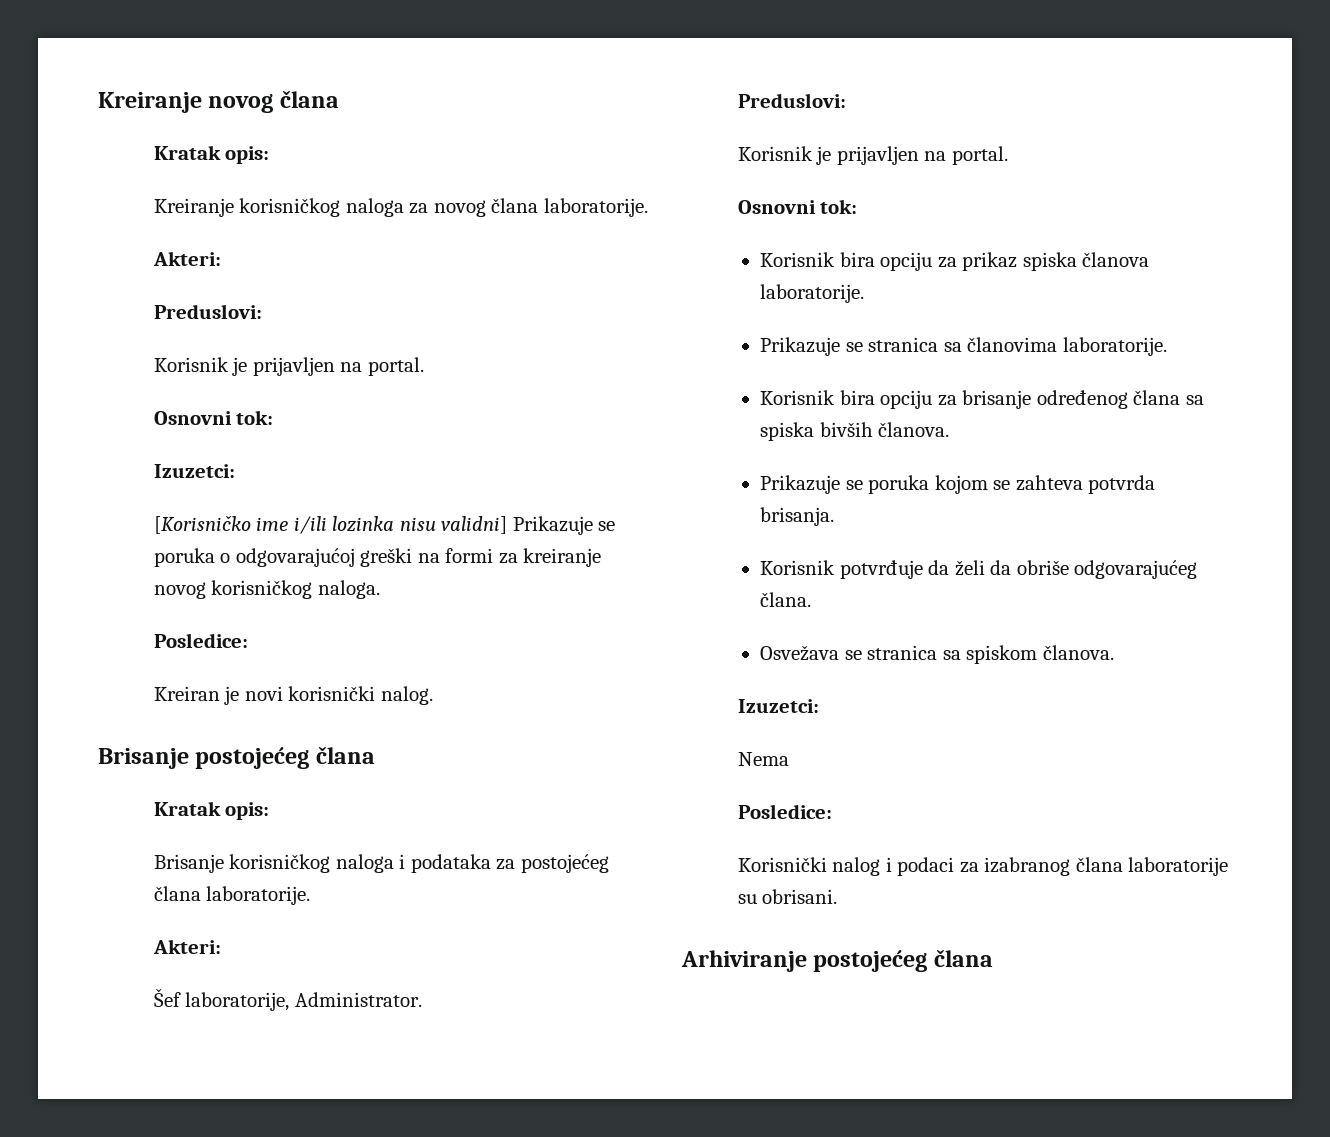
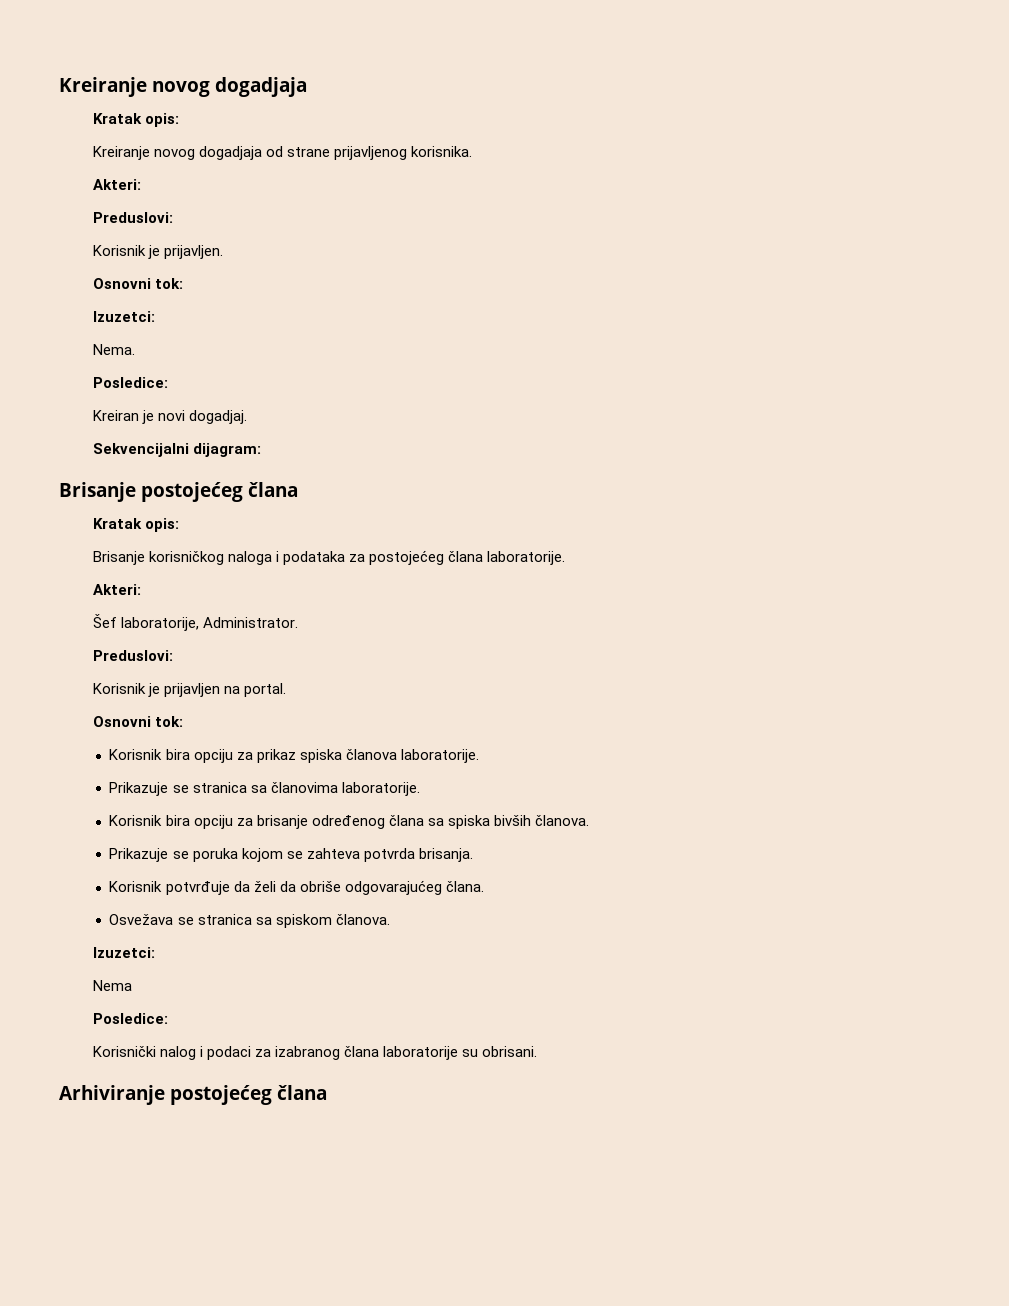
[98,90,339,113] Kreiranje novog člana -> [59,77,308,97] Kreiranje novog dogadjaja
[239,198,648,217] korisničkog naloga za novog člana laboratorije. -> [154,146,473,160] novog dogadjaja od strane prijavljenog korisnika.
[252,357,424,376] prijavljen na portal. -> [164,245,224,259] prijavljen.
[153,515,616,535] [153,548,602,567] [153,580,380,599] [Korisničko ime i/ili lozinka nisu validni] Prikazuje se poruka o odgovarajućoj greški na formi za kreiranje novog korisničkog naloga. -> [92,344,135,355] Nema.
[288,686,433,705] korisnički nalog. -> [189,410,248,424] [92,443,262,457] dogadjaj. // Sekvencijalni dijagram:

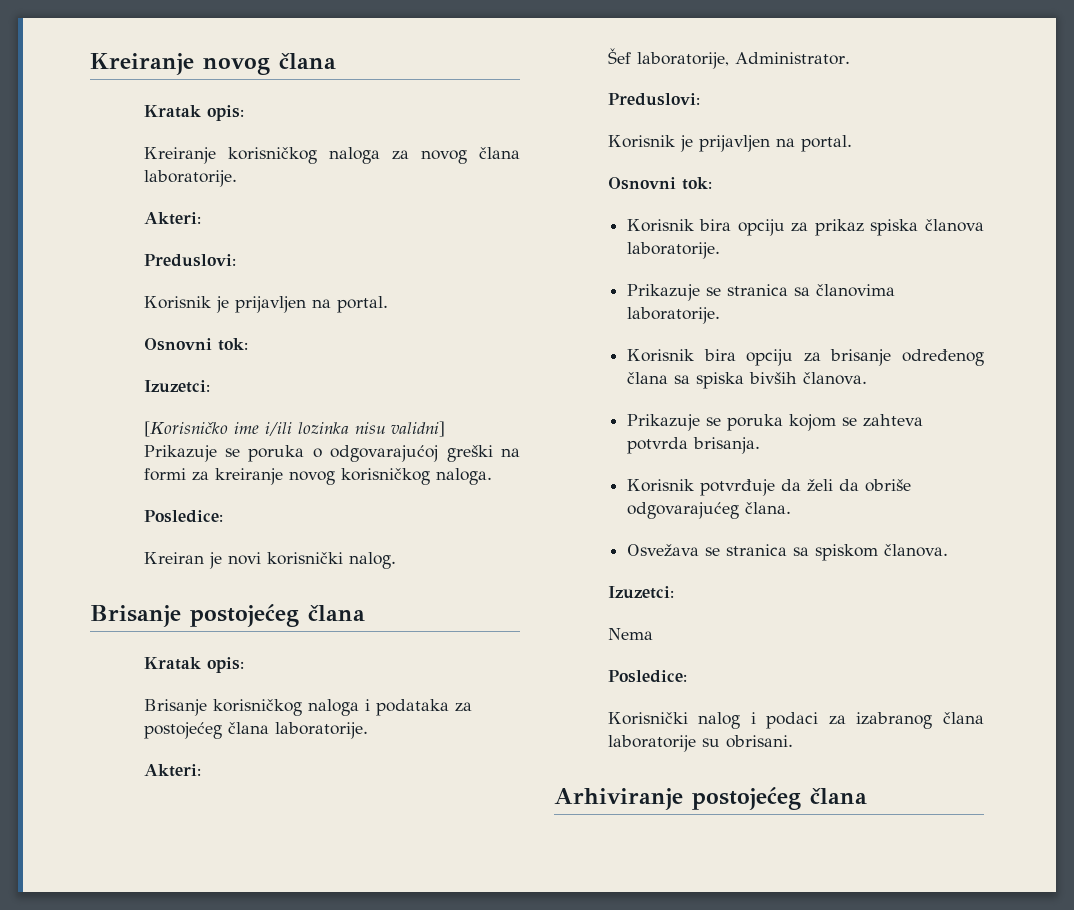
[59,77,308,97] Kreiranje novog dogadjaja -> [90,53,336,75] Kreiranje novog člana
[154,146,473,160] novog dogadjaja od strane prijavljenog korisnika. -> [227,147,520,164] [143,170,237,187] korisničkog naloga za novog člana laboratorije.
[164,245,224,259] prijavljen. -> [234,296,388,313] prijavljen na portal.
[92,344,135,355] Nema. -> [143,421,445,437] [143,445,520,462] [143,468,492,485] [Korisničko ime i/ili lozinka nisu validni] Prikazuje se poruka o odgovarajućoj greški na formi za kreiranje novog korisničkog naloga.
[189,410,248,424] [92,443,262,457] dogadjaj. // Sekvencijalni dijagram: -> [266,552,396,569] korisnički nalog.

